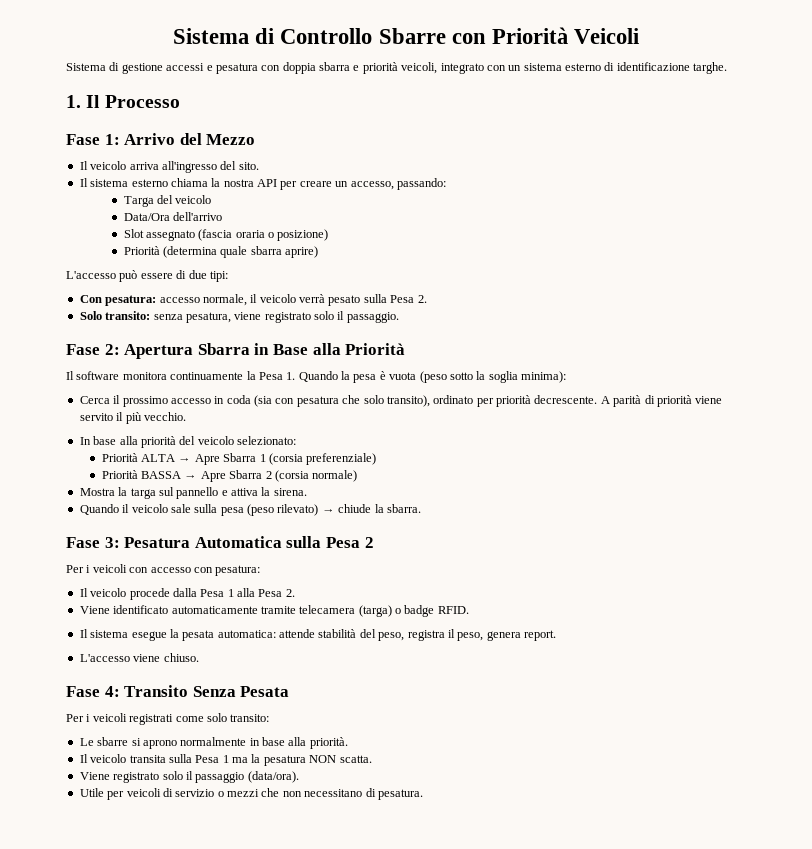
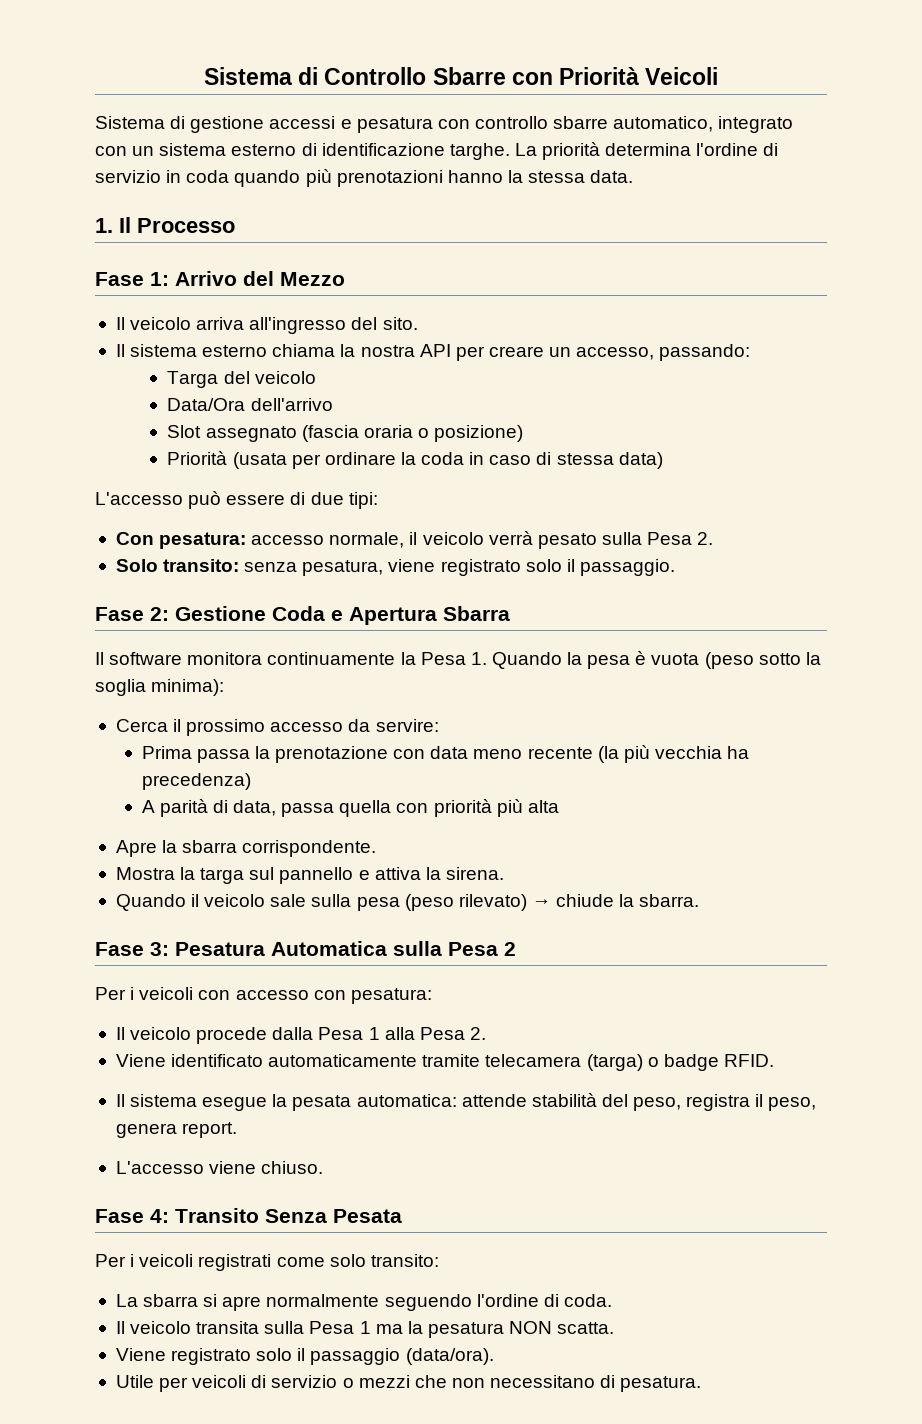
[282,62,438,74] doppia sbarra e priorità veicoli, -> [474,116,714,132] controllo sbarre automatico,
(728, 68) none -> [514,142,779,160] [95,169,634,187] La priorità determina l'ordine di servizio in coda quando più prenotazioni hanno la stessa data.
[162,246,318,258] (determina quale sbarra aprire) -> [232,452,663,469] (usata per ordinare la coda in caso di stessa data)
(120, 349) none -> [175,606,343,621] Gestione Coda e
[254,343,406,355] in Base alla Priorità -> (510, 613) none
[214,395,723,407] [79,412,186,424] [79,436,296,448] [101,453,377,465] [101,470,358,482] in coda (sia con pesatura che solo transito), ordinato per priorità decrescente. A parità di priorità viene servito il più vecchio. // In base alla priorità del veicolo selezionato: // Priorità ALTA → Apre Sbarra 1 (corsia preferenziale) // Priorità BASSA → Apre Sbarra 2 (corsia normale) -> [348,719,439,732] [141,745,750,763] [141,773,251,790] [141,799,559,817] [115,840,377,857] da servire: // Prima passa la prenotazione con data meno recente (la più vecchia ha precedenza) // A parità di data, passa quella con priorità più alta // Apre la sbarra corrispondente.
[79,737,348,749] Le sbarre si aprono normalmente in base alla priorità. -> [115,1294,612,1311] La sbarra si apre normalmente seguendo l'ordine di coda.

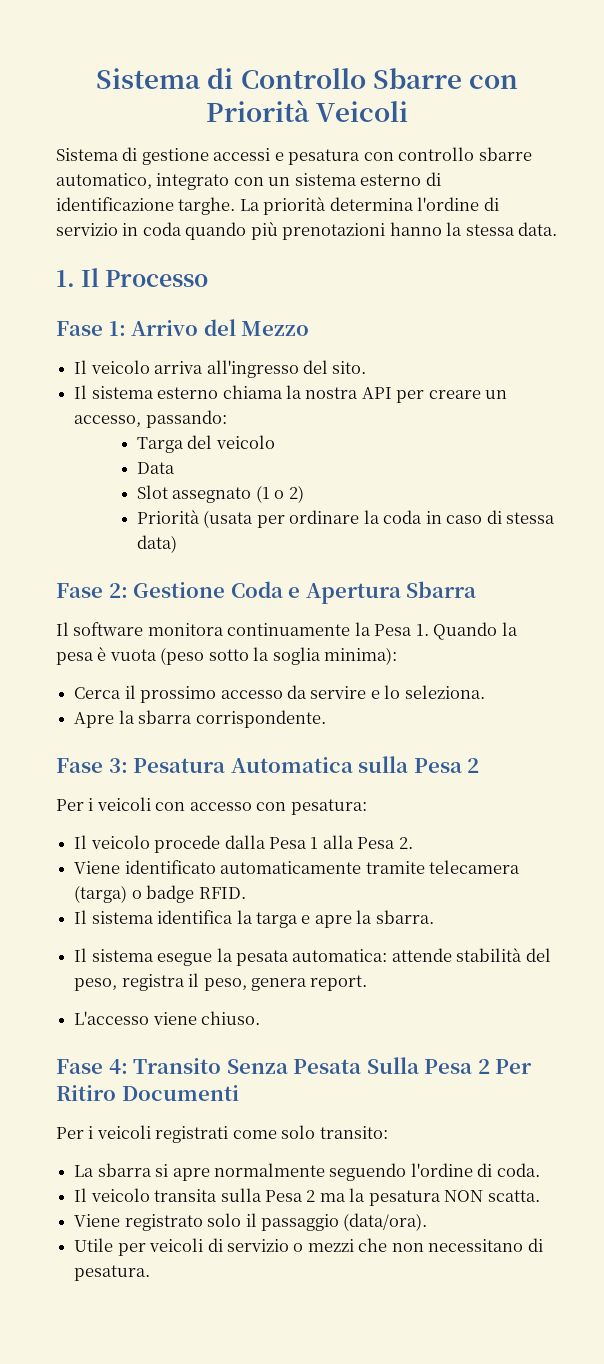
[167,398,333,411] Data/Ora dell'arrivo -> [137,462,176,474] Data
[301,425,524,442] (fascia oraria o posizione) -> [255,485,304,503] (1 o 2)
[95,491,378,509] [115,531,714,549] [115,559,675,576] // L'accesso può essere di due tipi: // Con pesatura: accesso normale, il veicolo verrà pesato sulla Pesa 2. // Solo transito: senza pesatura, viene registrato solo il passaggio. -> (178, 544) none
[375,719,439,732] [141,745,750,763] [141,773,251,790] [141,799,559,817] [115,840,377,857] [115,867,504,884] [115,894,700,911] servire: // Prima passa la prenotazione con data meno recente (la più vecchia ha precedenza) // A parità di data, passa quella con priorità più alta // Apre la sbarra corrispondente. // Mostra la targa sul pannello e attiva la sirena. // Quando il veicolo sale sulla pesa (peso rilevato) → chiude la sbarra. -> [310,685,485,699] [74,710,326,728] servire e lo seleziona. // Apre la sbarra corrispondente.
(774, 1060) none -> [74,910,434,928] // Il sistema identifica la targa e apre la sbarra.
(402, 1216) none -> [366,1057,533,1074] [56,1085,239,1101] Sulla Pesa 2 Per Ritiro Documenti
[359,1321,371,1334] 1 -> [306,1190,316,1202] 2

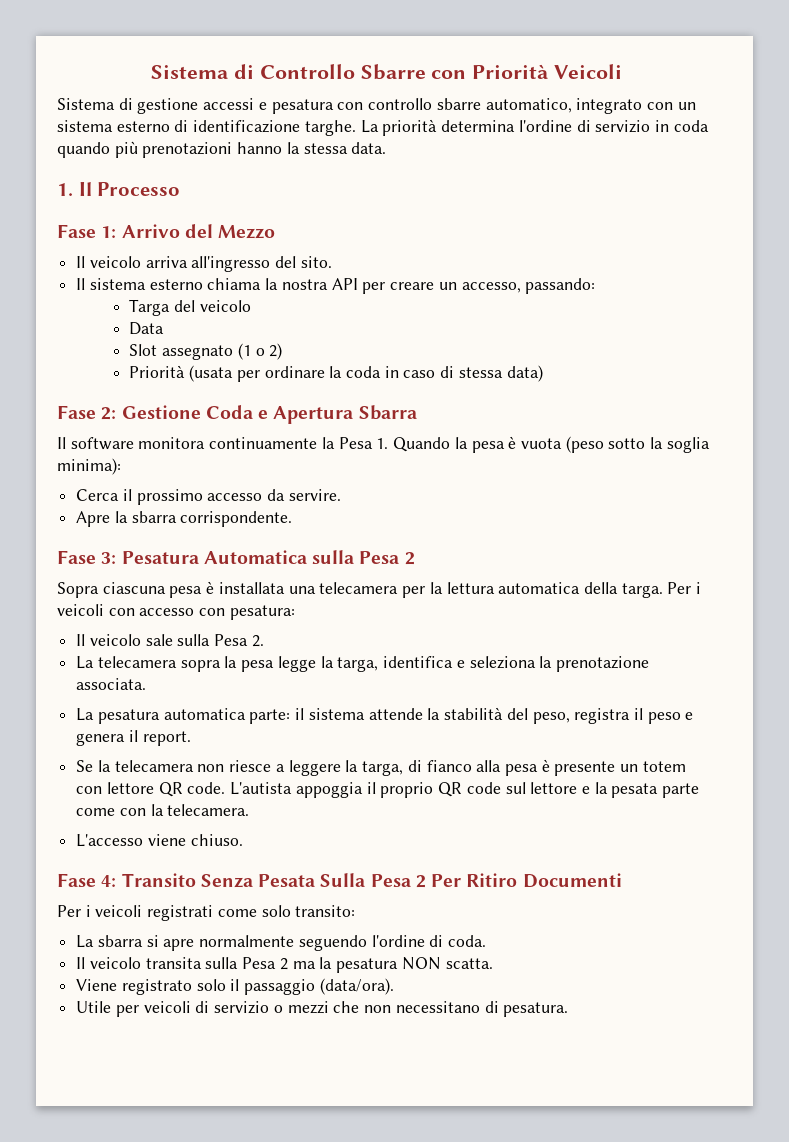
[310,685,485,699] servire e lo seleziona. -> [288,489,341,501] servire.
(480, 765) none -> [57,581,663,598] Sopra ciascuna pesa è installata una telecamera per la lettura automatica della targa.
[154,835,413,853] [74,860,520,874] [74,885,246,903] [74,910,434,928] [74,948,452,966] procede dalla Pesa 1 alla Pesa 2. // Viene identificato automaticamente tramite telecamera (targa) o badge RFID. // Il sistema identifica la targa e apre la sbarra. // Il sistema esegue la pesata automatica: attende -> [145,634,264,647] [76,656,649,672] [76,678,147,690] [76,708,441,724] sale sulla Pesa 2. // La telecamera sopra la pesa legge la targa, identifica e seleziona la prenotazione associata. // La pesatura automatica parte: il sistema attende la
[203,975,368,991] peso, genera report. -> [647,712,694,724] [76,730,191,746] [76,759,686,776] [76,782,700,798] [76,804,250,816] peso e genera il report. // Se la telecamera non riesce a leggere la targa, di fianco alla pesa è presente un totem con lettore QR code. L'autista appoggia il proprio QR code sul lettore e la pesata parte come con la telecamera.

